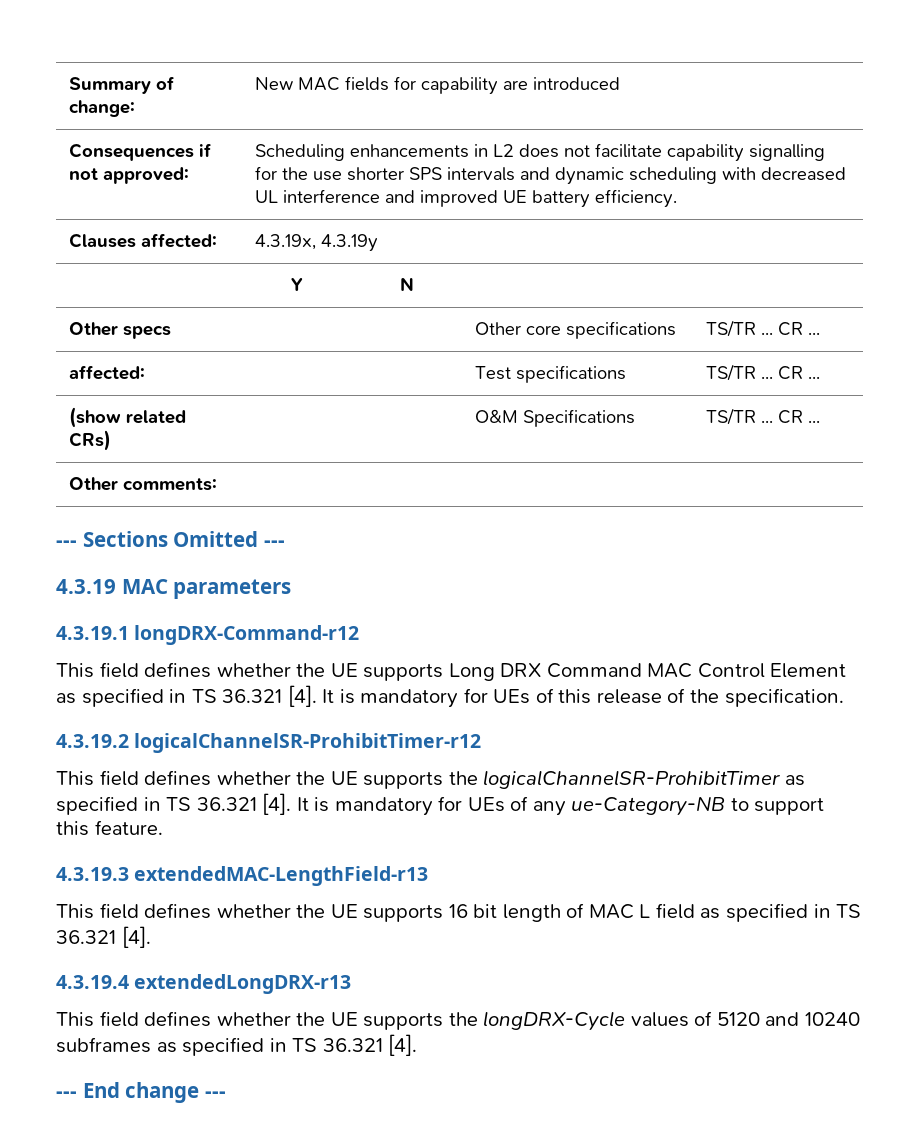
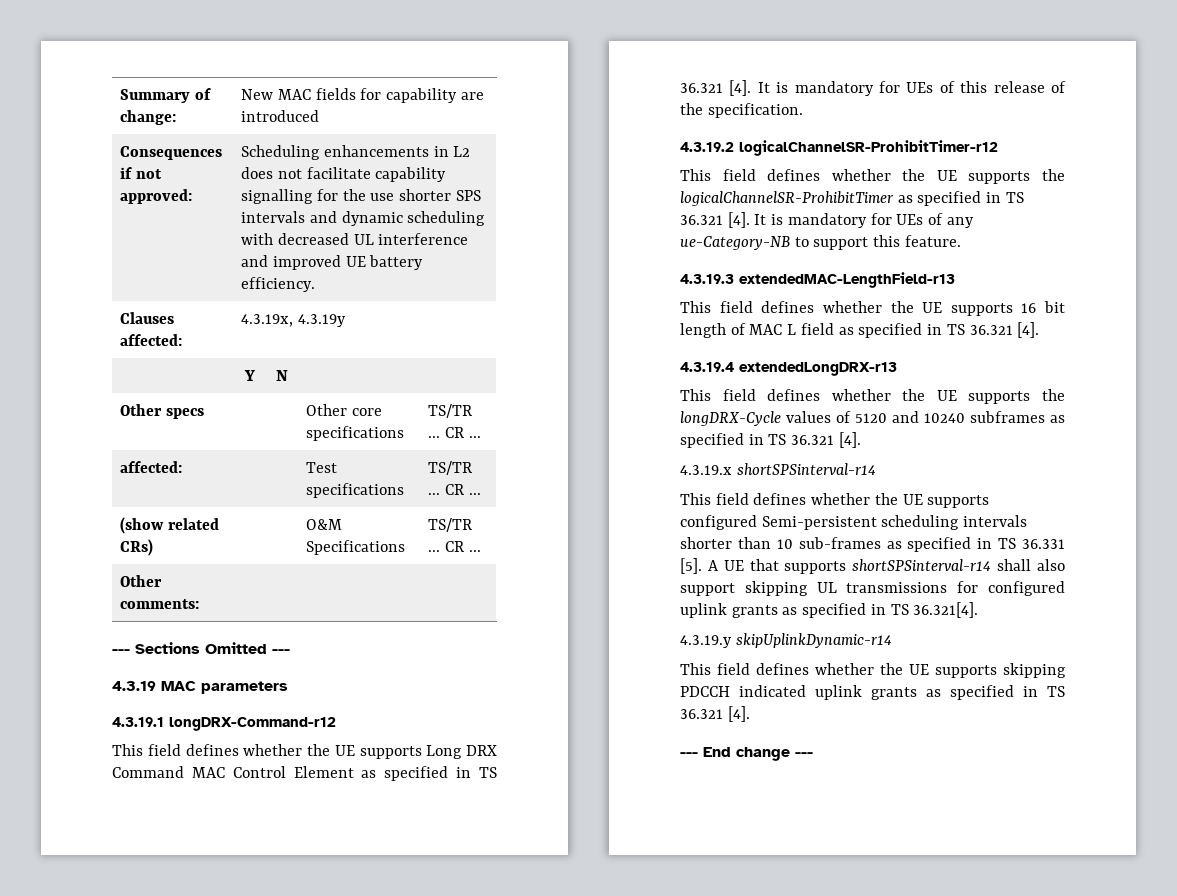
(418, 1045) none -> [680,463,876,475] [680,493,990,508] [680,515,1028,530] [680,537,1065,552] [680,558,1065,574] [680,581,1065,596] [680,602,979,618] [680,633,892,648] [680,663,1066,678] [680,685,1065,700] [680,706,750,722] // 4.3.19.x shortSPSinterval-r14 // This field defines whether the UE supports configured Semi-persistent scheduling intervals shorter than 10 sub-frames as specified in TS 36.331 [5]. A UE that supports shortSPSinterval-r14 shall also support skipping UL transmissions for configured uplink grants as specified in TS 36.321[4]. // 4.3.19.y skipUplinkDynamic-r14 // This field defines whether the UE supports skipping PDCCH indicated uplink grants as specified in TS 36.321 [4].

